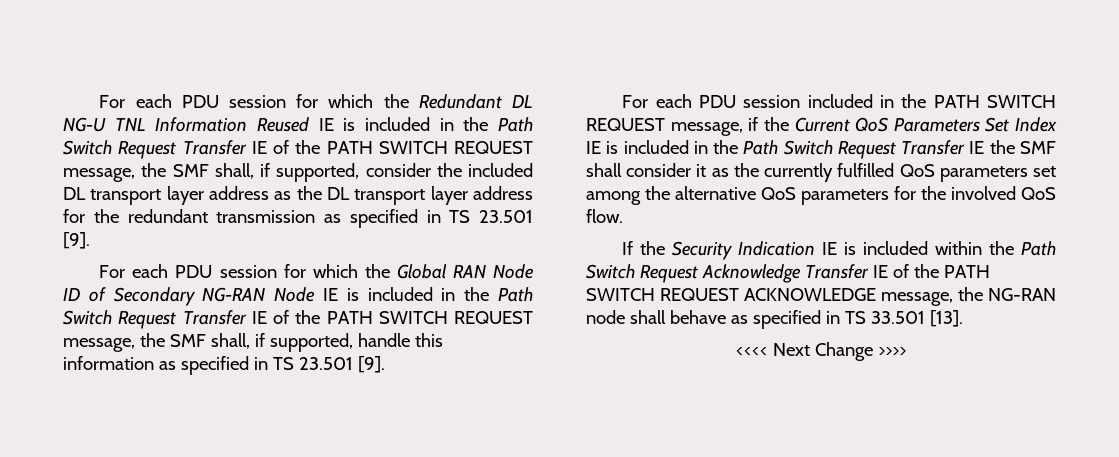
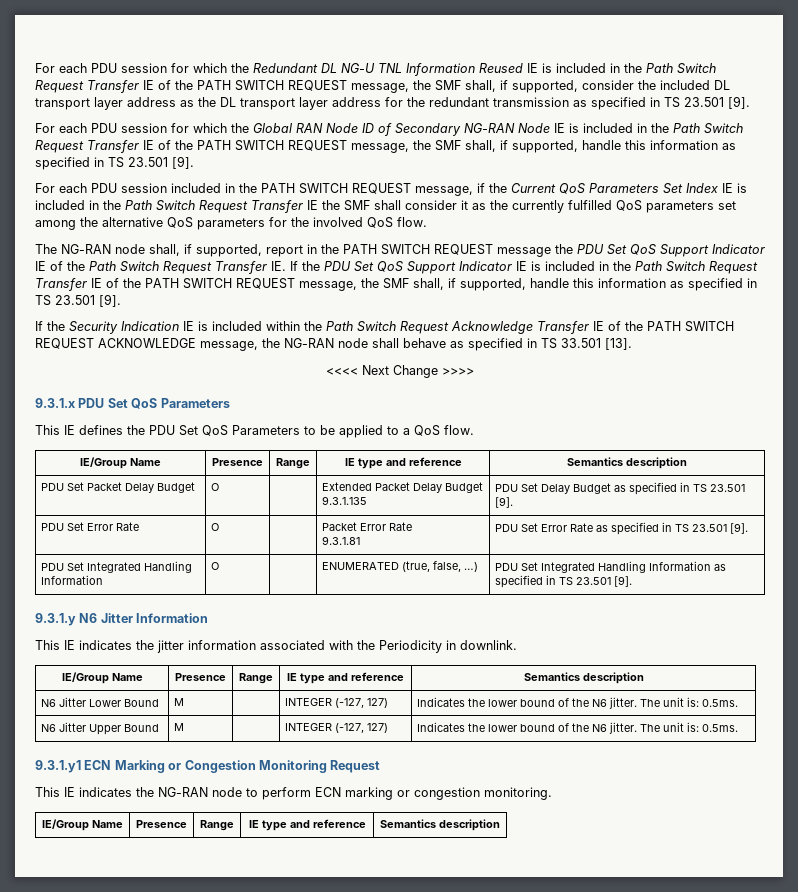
(623, 216) none -> [35,244,765,257] [35,261,758,274] [35,278,757,291] [35,294,121,307] // The NG-RAN node shall, if supported, report in the PATH SWITCH REQUEST message the PDU Set QoS Support Indicator IE of the Path Switch Request Transfer IE. If the PDU Set QoS Support Indicator IE is included in the Path Switch Request Transfer IE of the PATH SWITCH REQUEST message, the SMF shall, if supported, handle this information as specified in TS 23.501 [9].
(906, 351) none -> [35,398,230,409] [35,425,474,438] [80,457,161,469] [212,458,263,466] [276,458,310,469] [344,457,462,469] [567,457,687,469] [40,482,195,493] [210,483,219,491] [321,482,483,493] [321,496,367,505] [494,482,745,495] [494,497,513,508] [40,522,139,531] [210,523,219,531] [321,522,412,531] [321,536,360,545] [494,522,748,535] [40,561,192,573] [40,575,103,585] [210,562,219,570] [321,561,478,572] [494,561,726,573] [494,575,632,588] [35,613,209,626] [35,640,517,653] [61,672,143,684] [175,673,226,681] [239,673,273,684] [287,672,404,684] [523,672,644,684] [40,697,159,707] [173,698,184,706] [284,698,388,708] [416,697,738,709] [40,722,159,735] [173,723,184,731] [284,723,388,733] [416,722,738,734] [35,760,381,773] [35,787,552,800] [42,819,123,831] [136,820,187,828] [200,820,234,831] [248,819,366,831] [380,819,500,831] // 9.3.1.x PDU Set QoS Parameters // This IE defines the PDU Set QoS Parameters to be applied to a QoS flow. // IE/Group Name | Presence | Range | IE type and reference | Semantics description // PDU Set Packet Delay Budget | O | | Extended Packet Delay Budget 9.3.1.135 | PDU Set Delay Budget as specified in TS 23.501 [9]. // PDU Set Error Rate | O | | Packet Error Rate // 9.3.1.81 | PDU Set Error Rate as specified in TS 23.501 [9]. // PDU Set Integrated Handling Information | O | | ENUMERATED (true, false, …) | PDU Set Integrated Handling Information as specified in TS 23.501 [9]. // 9.3.1.y N6 Jitter Information // This IE indicates the jitter information associated with the Periodicity in downlink. // IE/Group Name | Presence | Range | IE type and reference | Semantics description // N6 Jitter Lower Bound | M | | INTEGER (-127, 127) | Indicates the lower bound of the N6 jitter. The unit is: 0.5ms. // N6 Jitter Upper Bound | M | | INTEGER (-127, 127) | Indicates the lower bound of the N6 jitter. The unit is: 0.5ms. // 9.3.1.y1 ECN Marking or Congestion Monitoring Request // This IE indicates the NG-RAN node to perform ECN marking or congestion monitoring. // IE/Group Name | Presence | Range | IE type and reference | Semantics description

